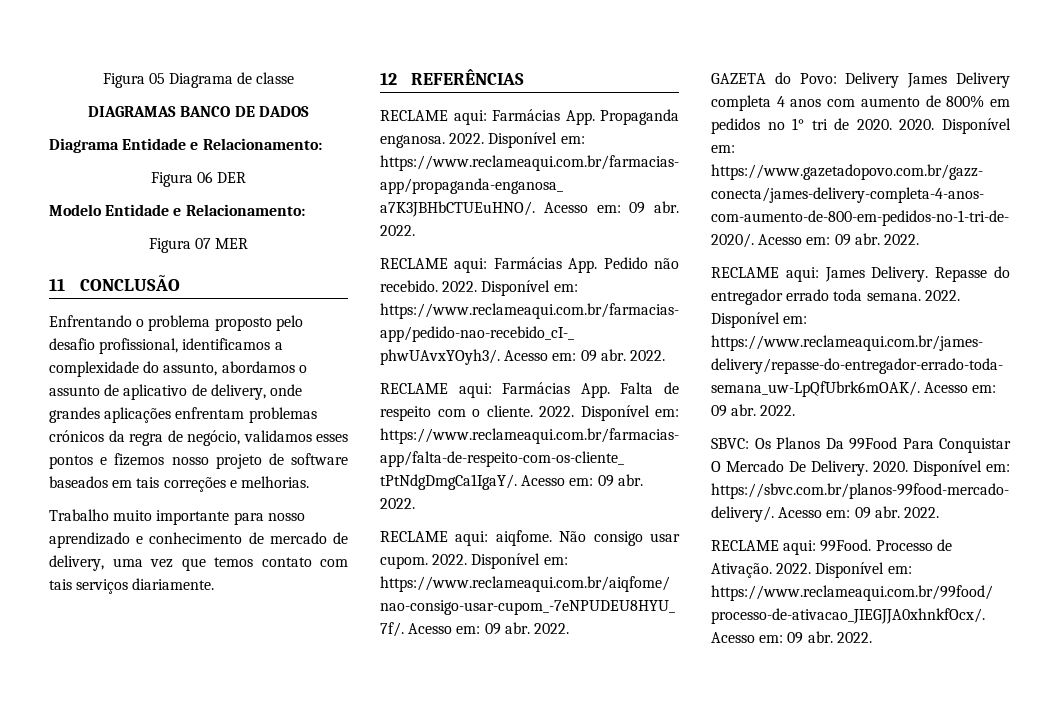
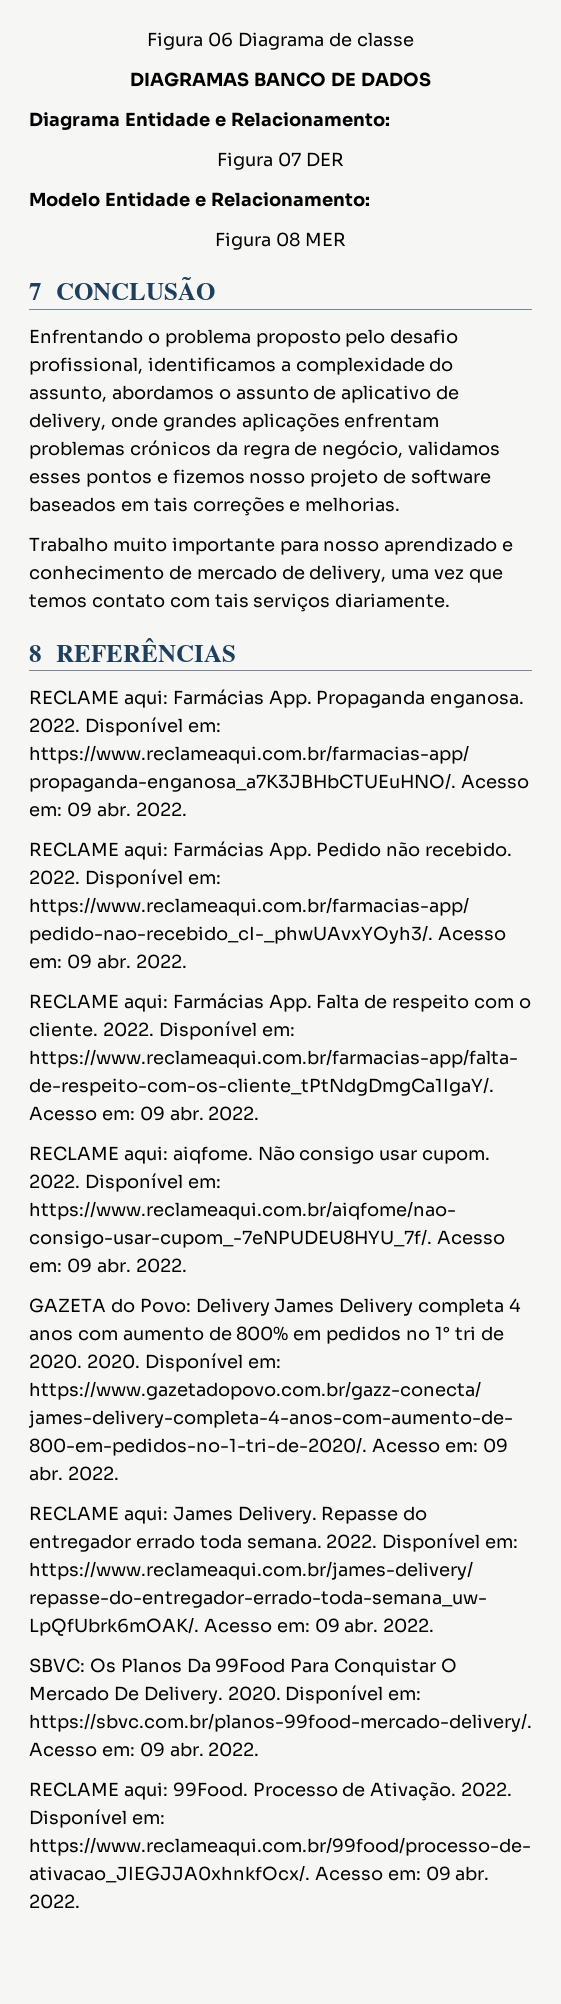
[102,73,165,88] Figura 05 -> [147,32,234,50] Figura 06
[197,171,213,183] 06 -> [278,152,301,167] 07
[195,238,211,249] 07 -> [276,232,300,247] 08
[49,278,65,291] 11 -> [29,283,42,300] 7
[380,72,397,85] 12 -> [29,645,42,662] 8

